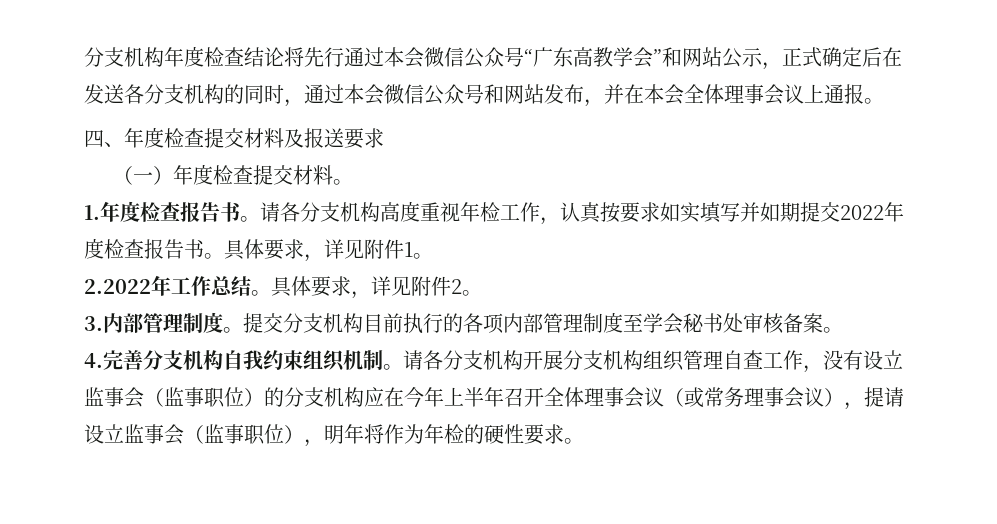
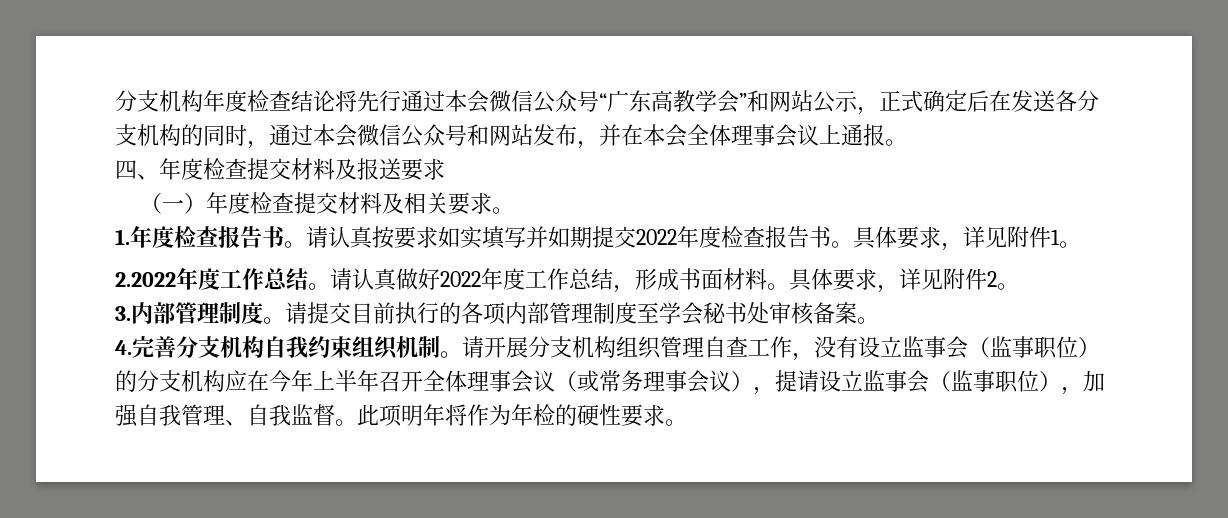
(333, 175) none -> [382,192,493,215] 及相关要求
[280,201,560,225] 各分支机构高度重视年检工作， -> (328, 237) none
(171, 285) none -> [198,268,220,290] 度
(271, 293) none -> [330,268,789,293] 请认真做好2022年度工作总结，形成书面材料。
[243,313,363,333] 提交分支机构 -> [285,302,351,324] 请提交
[423,350,523,370] 各分支机构 -> (484, 347) none
(324, 443) none -> [1083,370,1105,392] [115,404,402,427] 加强自我管理、自我监督。此项

